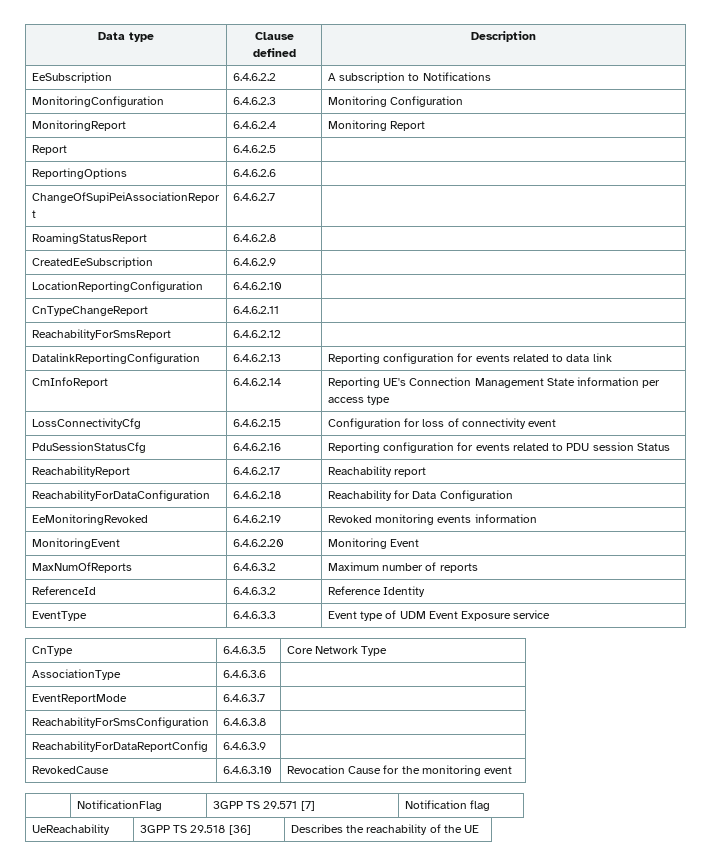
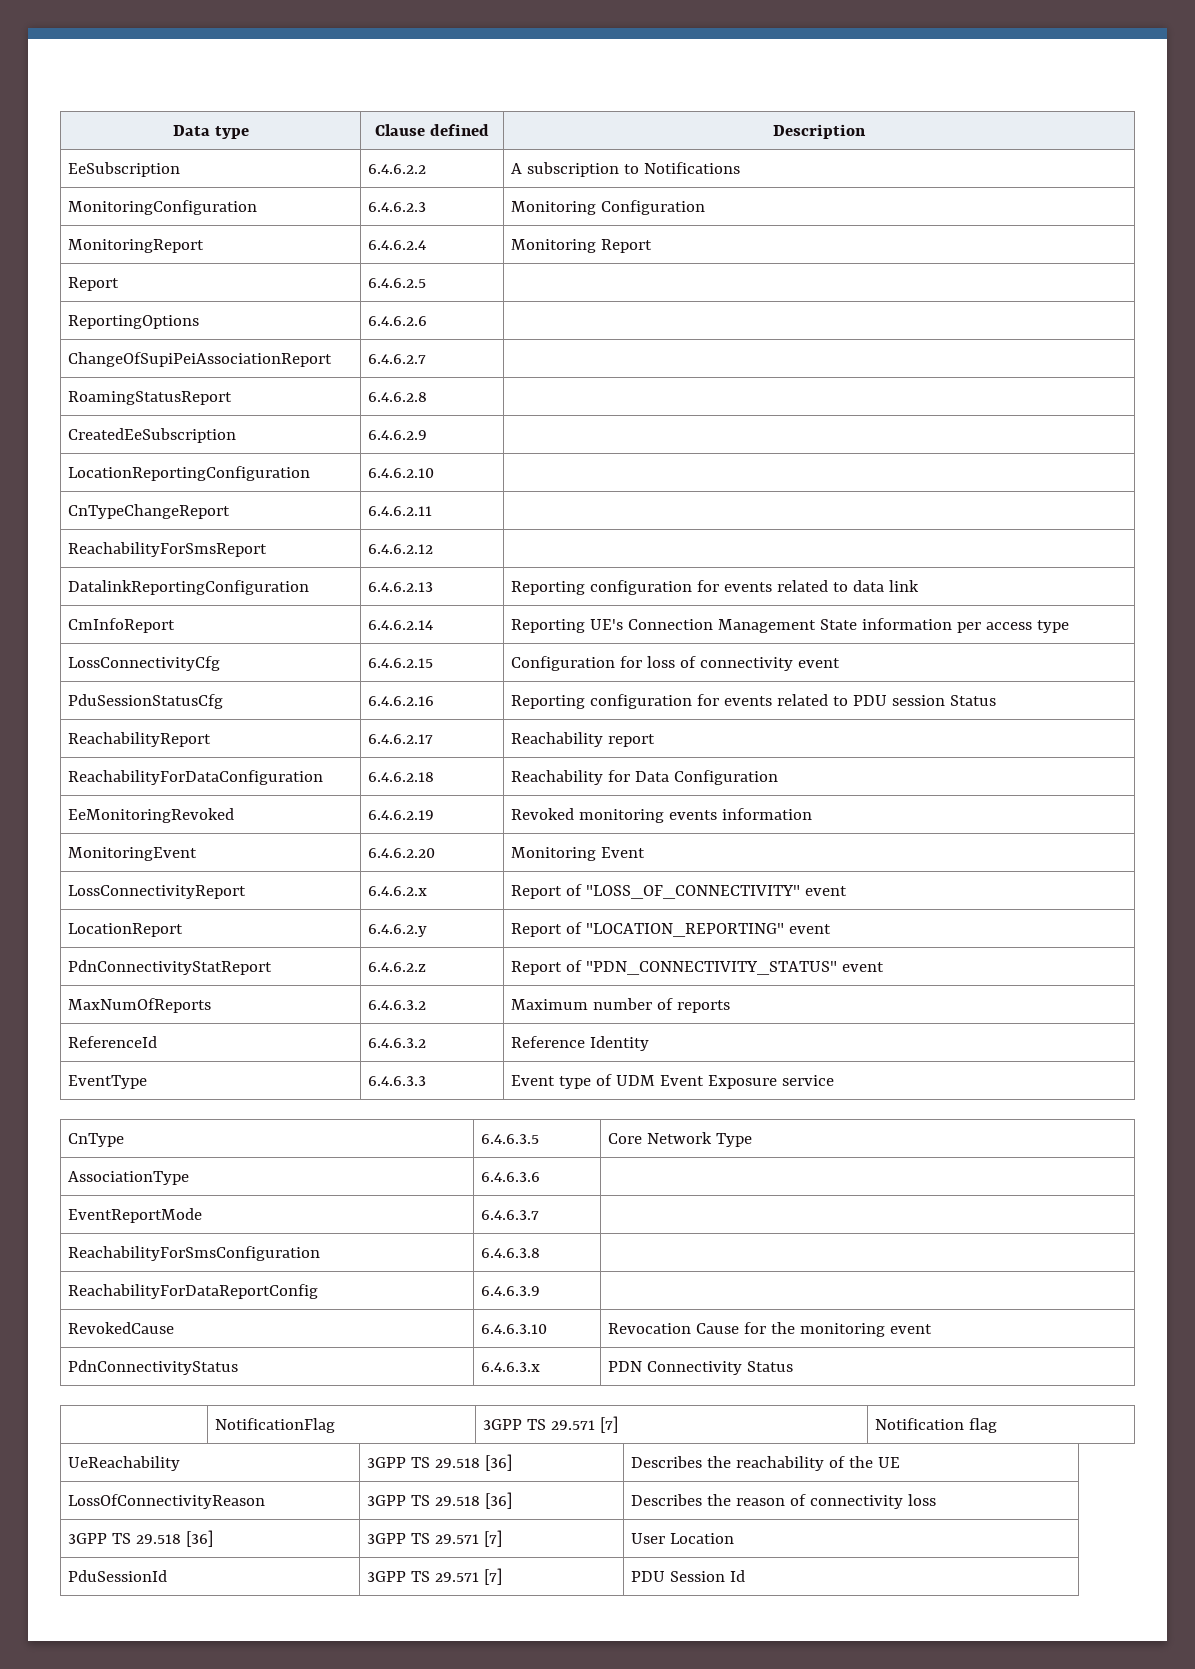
(420, 543) none -> [68,885,247,899] [368,886,428,896] [511,884,848,899] [68,923,184,937] [368,924,428,937] [511,922,832,937] [68,960,273,975] [368,962,427,972] [511,960,885,975] // LossConnectivityReport | 6.4.6.2.x | Report of "LOSS_OF_CONNECTIVITY" event // LocationReport | 6.4.6.2.y | Report of "LOCATION_REPORTING" event // PdnConnectivityStatReport | 6.4.6.2.z | Report of "PDN_CONNECTIVITY_STATUS" event
(513, 770) none -> [68,1360,239,1375] [481,1362,541,1372] [608,1361,794,1375] // PdnConnectivityStatus | 6.4.6.3.x | PDN Connectivity Status
(480, 829) none -> [68,1494,266,1509] [367,1492,513,1509] [631,1494,937,1509] [68,1530,214,1547] [367,1530,503,1547] [631,1533,735,1544] [68,1570,168,1582] [367,1568,503,1585] [631,1570,746,1582] // LossOfConnectivityReason | 3GPP TS 29.518 [36] | Describes the reason of connectivity loss // 3GPP TS 29.518 [36] | 3GPP TS 29.571 [7] | User Location // PduSessionId | 3GPP TS 29.571 [7] | PDU Session Id

